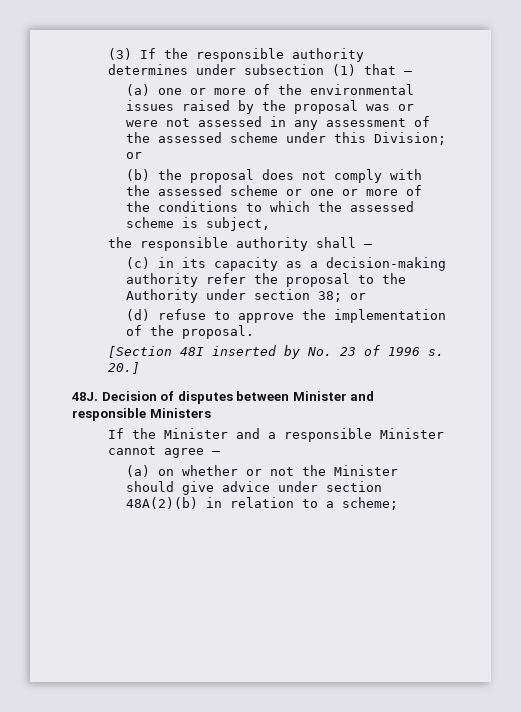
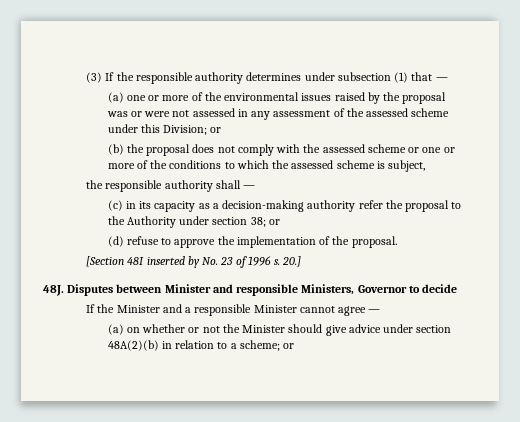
[101,391,233,404] Decision of disputes -> [67,284,114,296] Disputes
[149,408,211,418] Ministers -> [301,284,458,295] Ministers, Governor to decide
(399, 503) none -> [283,343,295,349] or

